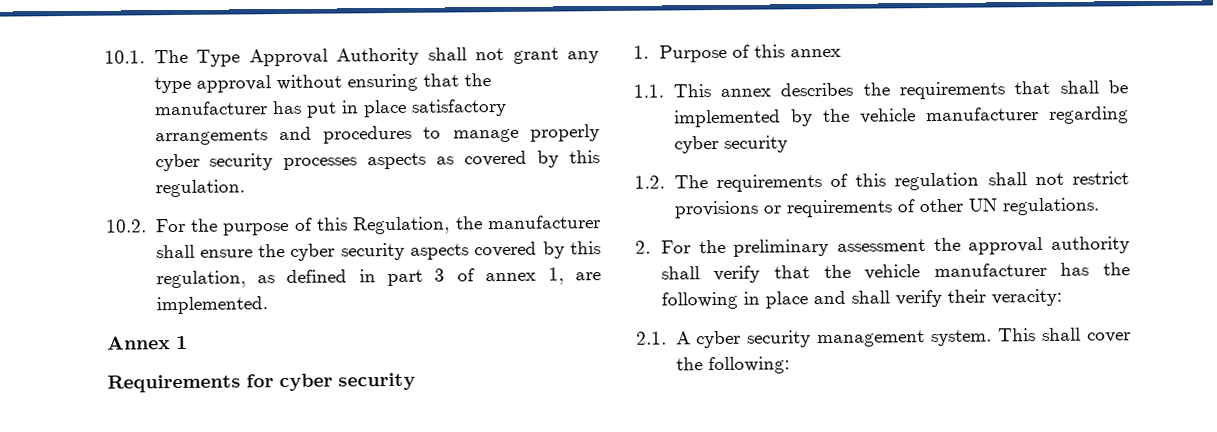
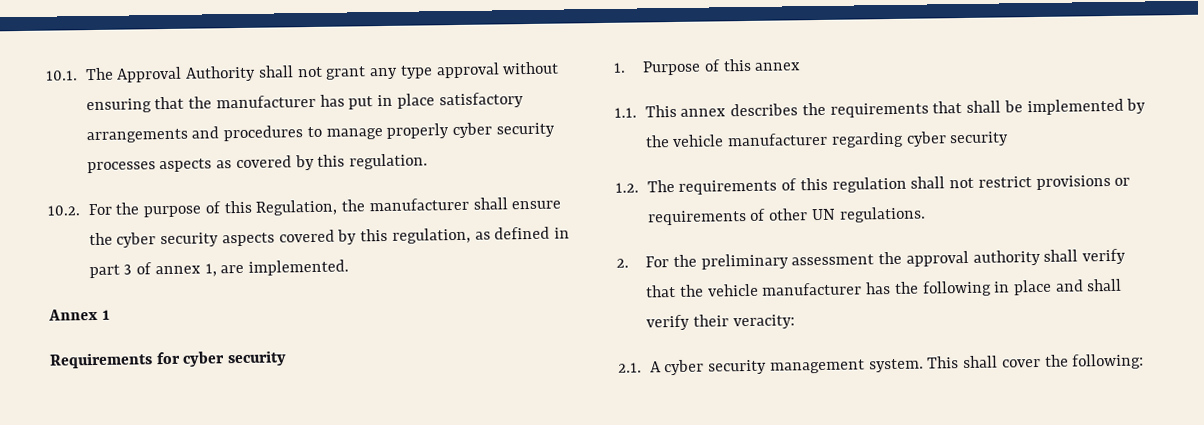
[196,49,240,67] Type -> (114, 74) none

